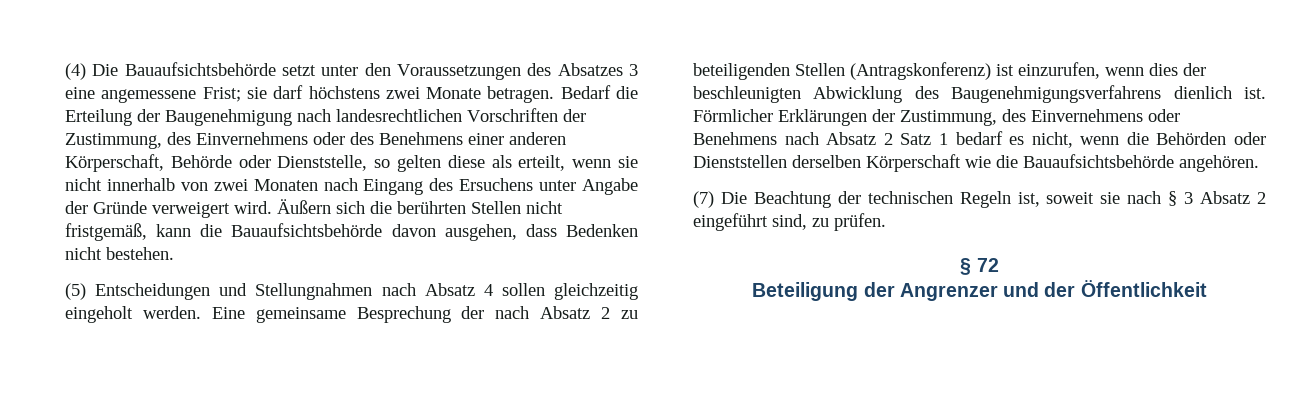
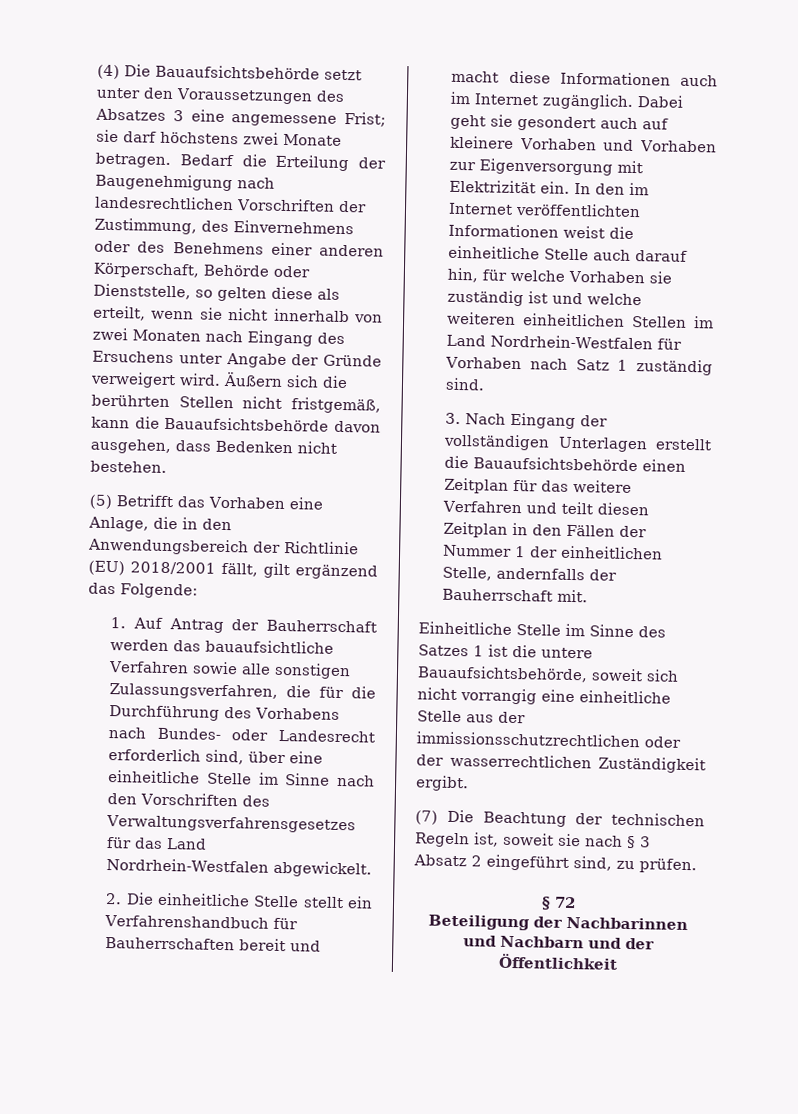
[95,283,638,300] [65,306,639,323] [693,62,1206,80] [693,85,1266,103] [693,109,1180,126] [693,131,1266,148] [693,154,1259,172] Entscheidungen und Stellungnahmen nach Absatz 4 sollen gleichzeitig eingeholt werden. Eine gemeinsame Besprechung der nach Absatz 2 zu beteiligenden Stellen (Antragskonferenz) ist einzurufen, wenn dies der beschleunigten Abwicklung des Baugenehmigungsverfahrens dienlich ist. Förmlicher Erklärungen der Zustimmung, des Einvernehmens oder Benehmens nach Absatz 2 Satz 1 bedarf es nicht, wenn die Behörden oder Dienststellen derselben Körperschaft wie die Bauaufsichtsbehörde angehören. -> [116,494,324,510] [88,516,232,532] [88,537,359,556] [88,560,378,580] [88,582,198,599] [110,617,377,633] [110,639,335,654] [108,661,352,680] [109,683,376,700] [109,705,341,721] [108,727,375,743] [108,748,324,765] [108,770,375,787] [107,792,271,807] [106,814,357,834] [106,836,208,850] [106,857,373,878] [105,892,373,909] [104,914,299,930] [105,936,322,952] [451,70,718,87] [450,91,685,110] [450,114,670,132] [450,135,718,153] [449,158,644,176] [449,179,650,196] [448,202,642,218] [448,223,635,240] [448,245,689,262] [447,267,673,284] [447,289,643,307] [447,311,714,329] [446,334,683,350] [445,356,713,376] [445,377,486,391] [445,412,609,430] [443,433,712,453] [444,455,687,472] [444,477,633,494] [442,500,650,516] [443,521,648,538] [443,544,664,560] [442,566,618,581] [442,588,589,603] [418,621,666,638] [418,644,593,659] [417,665,679,683] [417,687,671,705] [417,710,526,724] [416,731,681,748] [416,753,706,774] [415,775,469,792] Betrifft das Vorhaben eine Anlage, die in den Anwendungsbereich der Richtlinie (EU) 2018/2001 fällt, gilt ergänzend das Folgende: // 1. Auf Antrag der Bauherrschaft werden das bauaufsichtliche Verfahren sowie alle sonstigen Zulassungsverfahren, die für die Durchführung des Vorhabens nach Bundes- oder Landesrecht erforderlich sind, über eine einheitliche Stelle im Sinne nach den Vorschriften des Verwaltungsverfahrensgesetzes für das Land Nordrhein-Westfalen abgewickelt. // 2. Die einheitliche Stelle stellt ein Verfahrenshandbuch für Bauherrschaften bereit und macht diese Informationen auch im Internet zugänglich. Dabei geht sie gesondert auch auf kleinere Vorhaben und Vorhaben zur Eigenversorgung mit Elektrizität ein. In den im Internet veröffentlichten Informationen weist die einheitliche Stelle auch darauf hin, für welche Vorhaben sie zuständig ist und welche weiteren einheitlichen Stellen im Land Nordrhein-Westfalen für Vorhaben nach Satz 1 zuständig sind. // 3. Nach Eingang der vollständigen Unterlagen erstellt die Bauaufsichtsbehörde einen Zeitplan für das weitere Verfahren und teilt diesen Zeitplan in den Fällen der Nummer 1 der einheitlichen Stelle, andernfalls der Bauherrschaft mit. // Einheitliche Stelle im Sinne des Satzes 1 ist die untere Bauaufsichtsbehörde, soweit sich nicht vorrangig eine einheitliche Stelle aus der immissionsschutzrechtlichen oder der wasserrechtlichen Zuständigkeit ergibt.
[899,283,998,301] Angrenzer -> [566,916,688,931] [462,935,584,949] Nachbarinnen und Nachbarn

